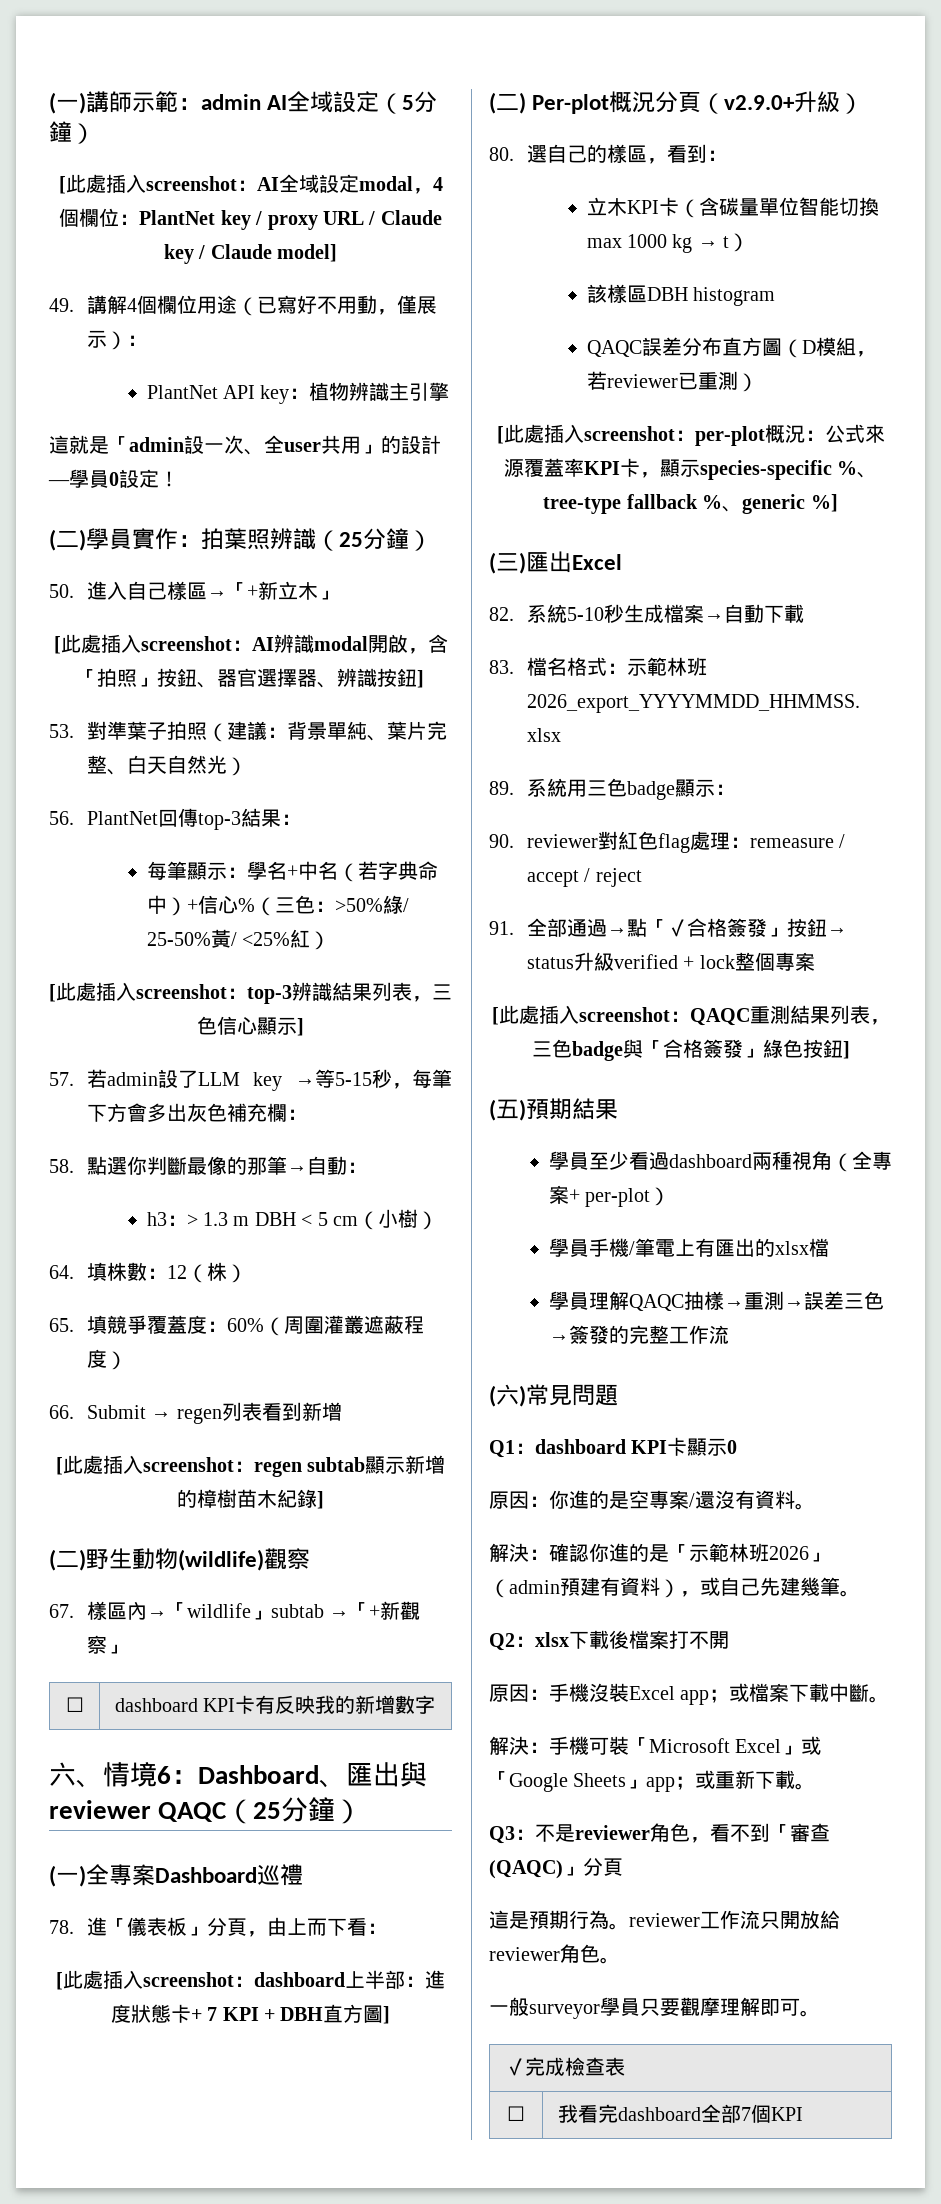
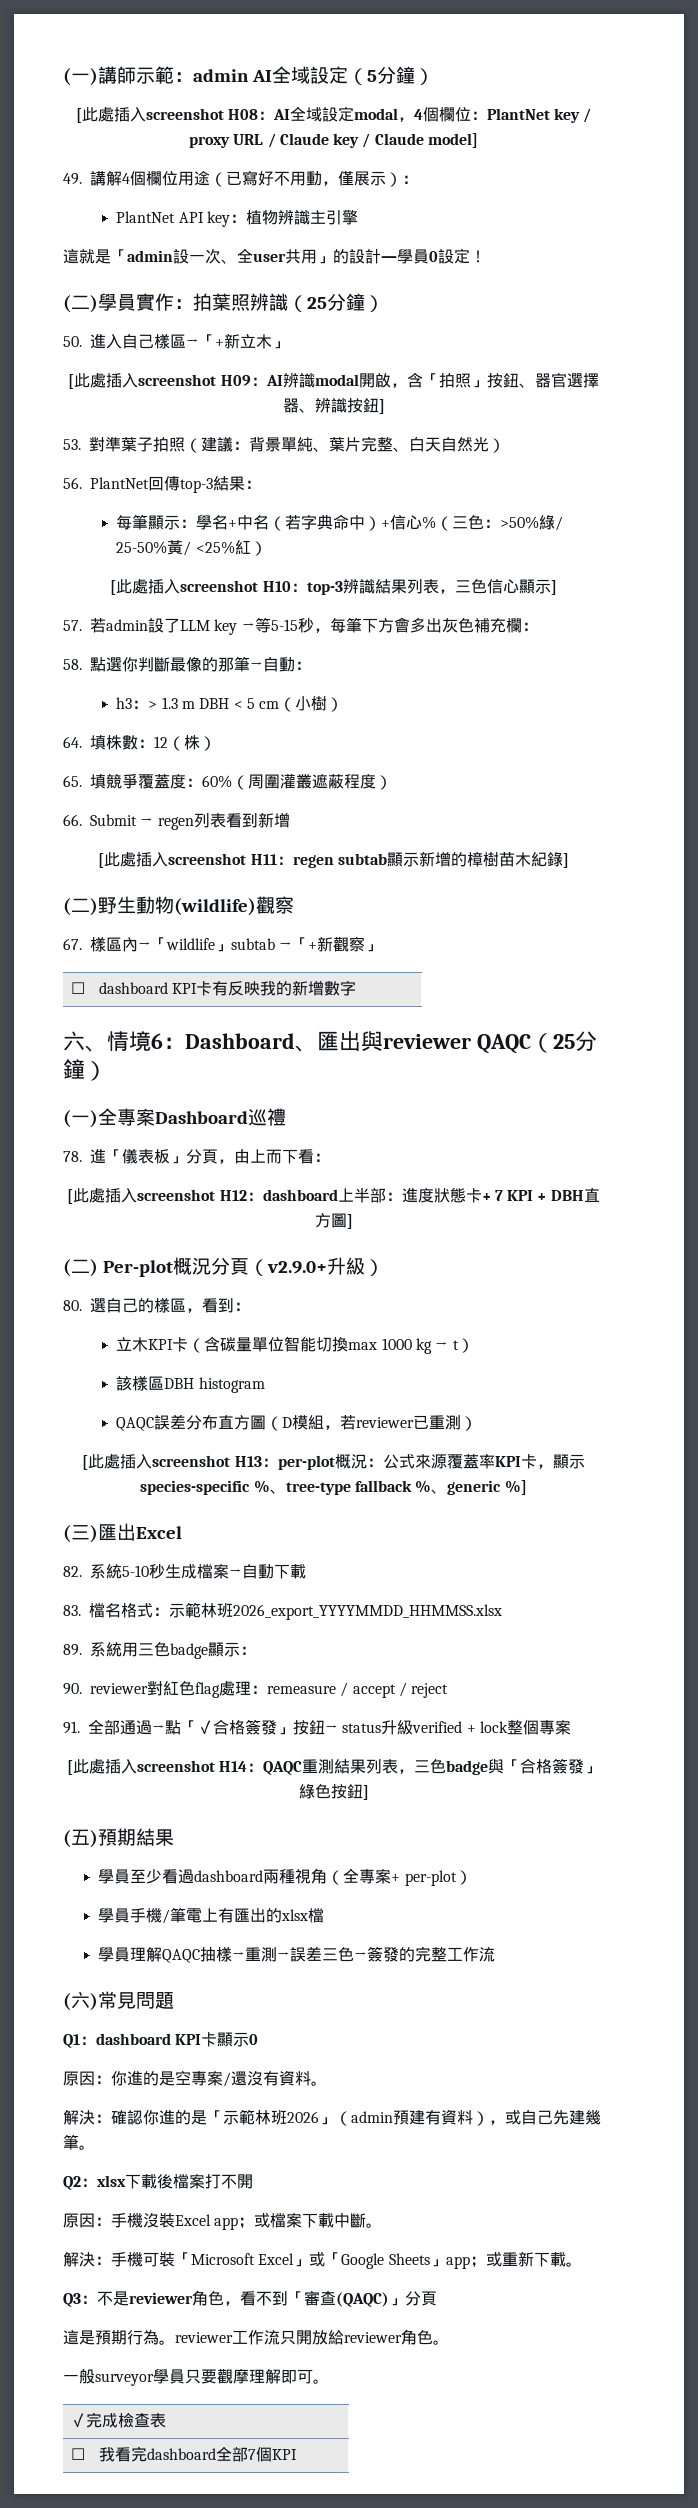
(237, 183) none -> [227,109,258,120] H08
(232, 643) none -> [220,375,251,386] H09
(227, 991) none -> [262,581,291,592] H10
(234, 1464) none -> [250,854,277,865] H11
(234, 1979) none -> [219,1190,247,1201] H12
(675, 433) none -> [234,1456,262,1467] H13
(670, 1014) none -> [219,1761,248,1772] H14

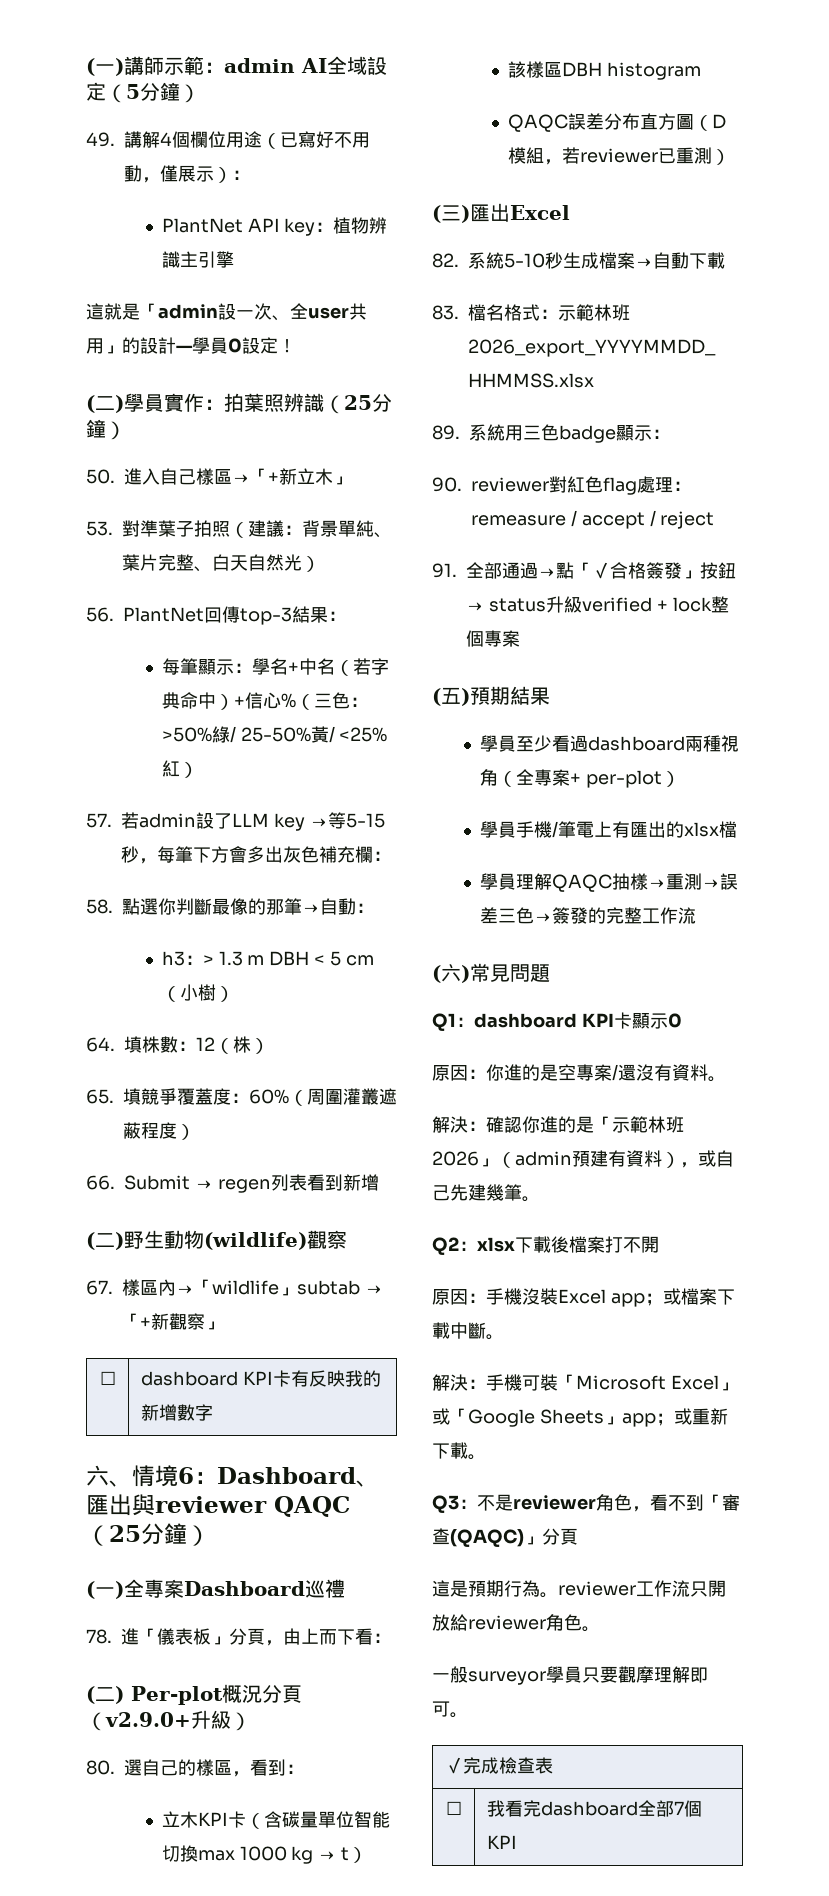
[75,106,592,123] [188,133,479,148] // [此處插入screenshot H08：AI全域設定modal，4個欄位：PlantNet key / proxy URL / Claude key / Claude model] -> (200, 93) none
[68,372,599,389] [282,398,385,414] // [此處插入screenshot H09：AI辨識modal開啟，含「拍照」按鈕、器官選擇器、辨識按鈕] -> (351, 480) none
[110,579,557,595] // [此處插入screenshot H10：top-3辨識結果列表，三色信心顯示] -> (198, 770) none
[98,851,569,868] // [此處插入screenshot H11：regen subtab顯示新增的樟樹苗木紀錄] -> (379, 1182) none
[67,1187,600,1204] [314,1213,353,1229] // [此處插入screenshot H12：dashboard上半部：進度狀態卡+ 7 KPI + DBH直方圖] -> (391, 1638) none
[82,1454,585,1470] [140,1480,527,1495] // [此處插入screenshot H13：per-plot概況：公式來源覆蓋率KPI卡，顯示species-specific %、tree-type fallback %、generic %] -> (730, 157) none
[66,1758,601,1775] [298,1783,369,1800] // [此處插入screenshot H14：QAQC重測結果列表，三色badge與「合格簽發」綠色按鈕] -> (520, 638) none

